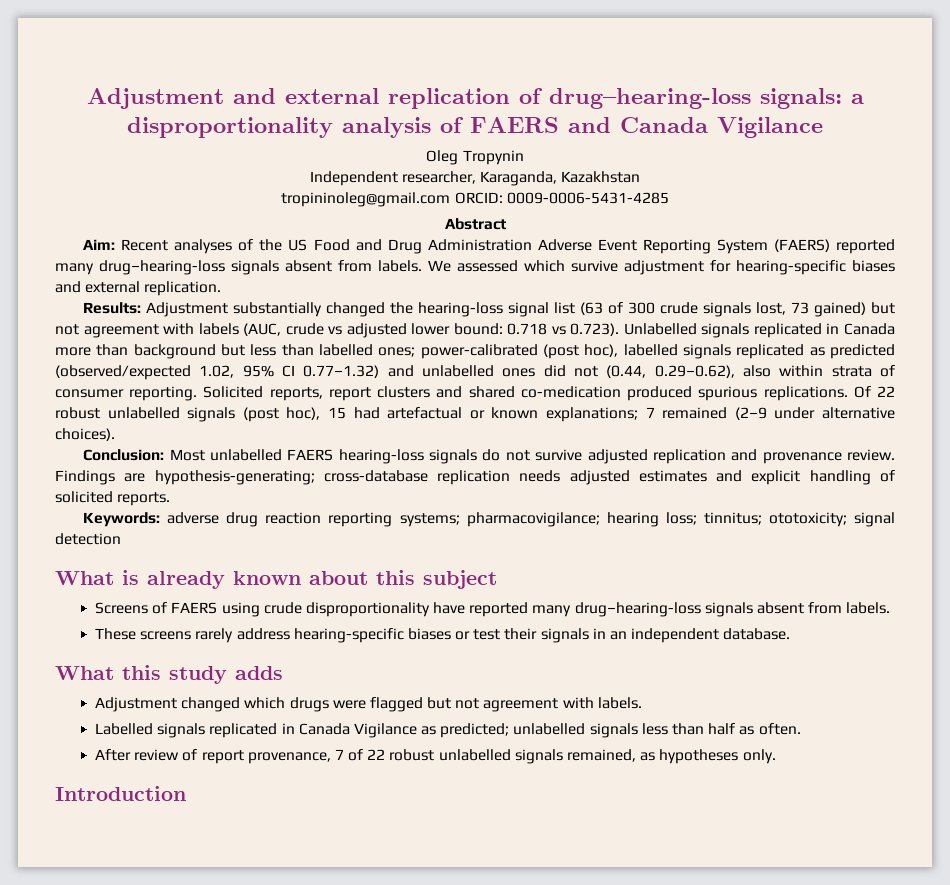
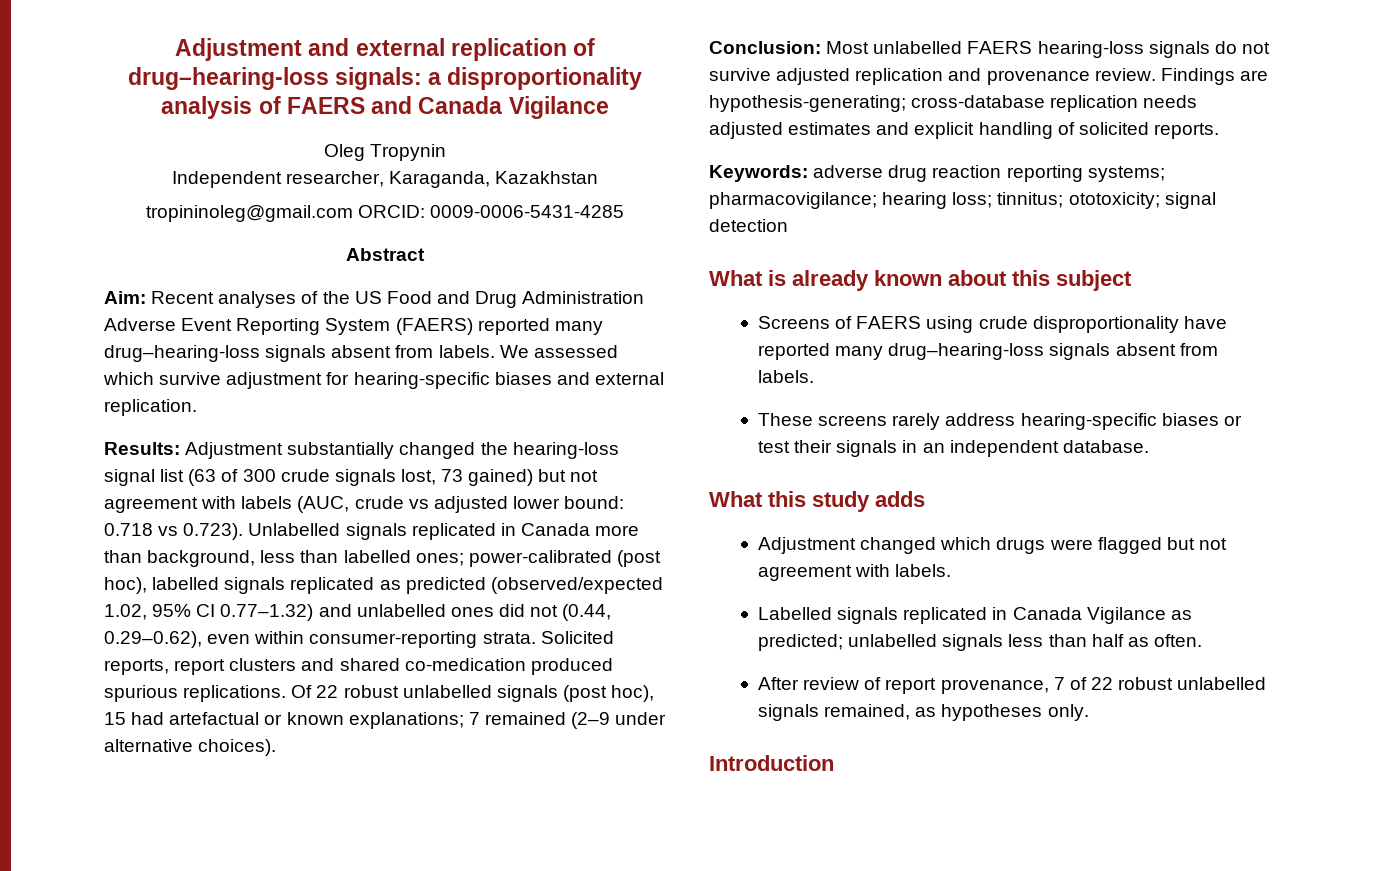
[133,344,245,359] background but -> [147,550,256,567] background,
[743,365,896,377] [55,386,198,401] also within strata of consumer reporting. -> [207,631,536,648] even within consumer-reporting strata.

